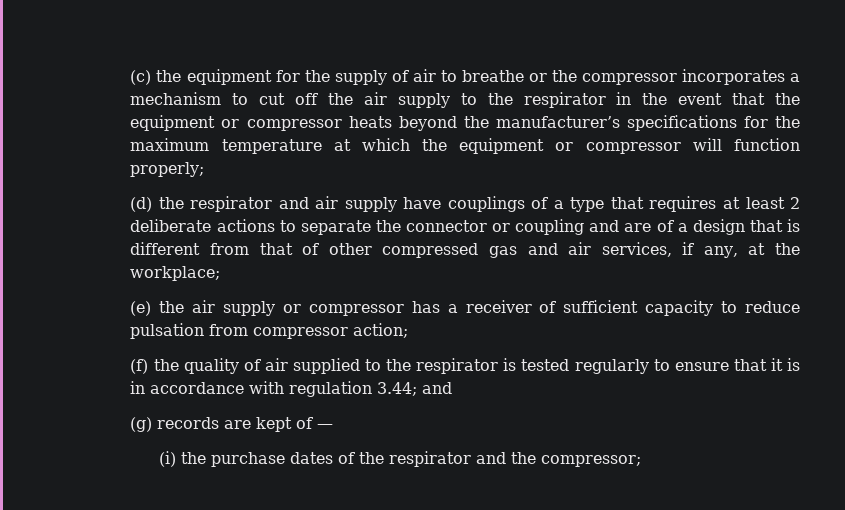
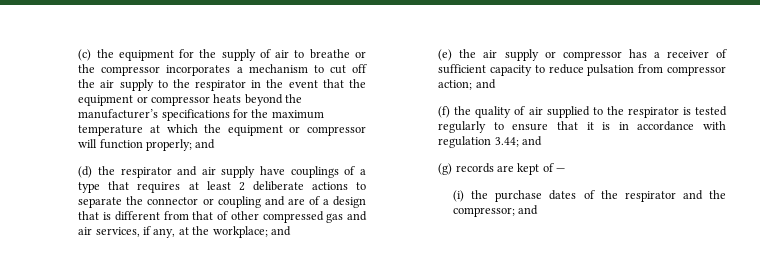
(205, 169) none -> [195,139,216,149] and
(221, 273) none -> [270,226,291,236] and
(409, 330) none -> [475,79,496,89] and
(641, 461) none -> [518,205,539,215] and

